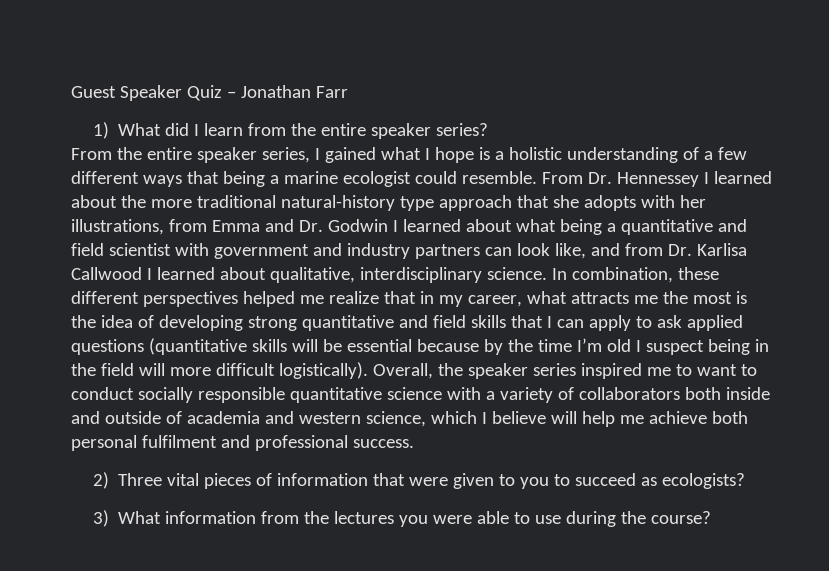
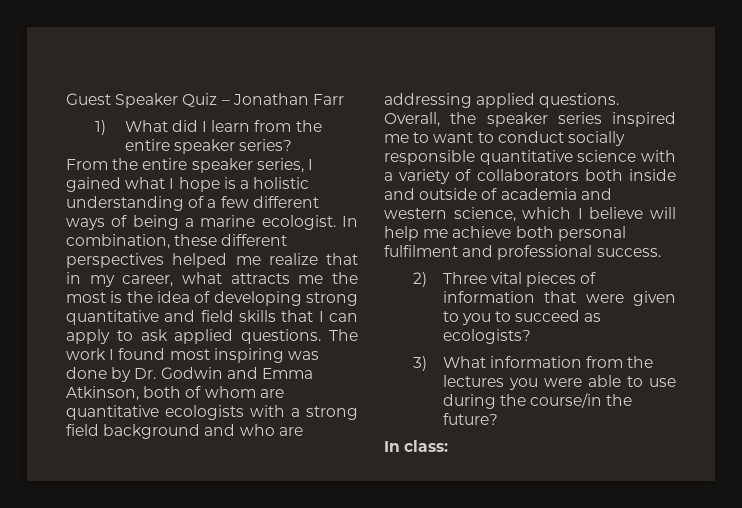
[186,171,219,184] that -> [111,215,128,227] of
[342,171,772,187] [71,195,706,211] [71,219,747,235] [71,243,747,259] [71,267,547,283] ecologist could resemble. From Dr. Hennessey I learned about the more traditional natural-history type approach that she adopts with her illustrations, from Emma and Dr. Godwin I learned about what being a quantitative and field scientist with government and industry partners can look like, and from Dr. Karlisa Callwood I learned about qualitative, interdisciplinary science. -> [261,215,336,230] ecologist.
[71,338,769,355] [71,362,368,379] questions (quantitative skills will be essential because by the time I’m old I suspect being in the field will more difficult logistically). -> [241,329,358,344] [66,348,319,363] [66,367,313,382] [66,386,284,401] [66,405,358,420] [66,424,303,439] [384,93,620,108] questions. The work I found most inspiring was done by Dr. Godwin and Emma Atkinson, both of whom are quantitative ecologists with a strong field background and who are addressing applied questions.
[651,511,712,524] course? -> [529,393,633,408] [442,413,498,425] [384,440,449,452] course/in the future? // In class:

